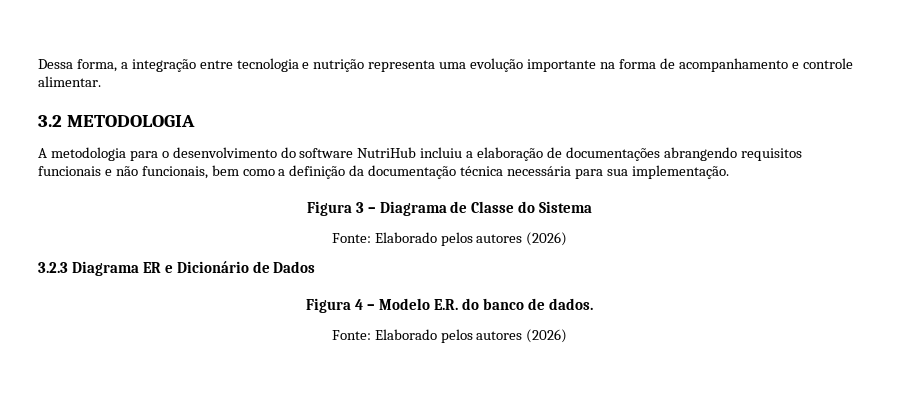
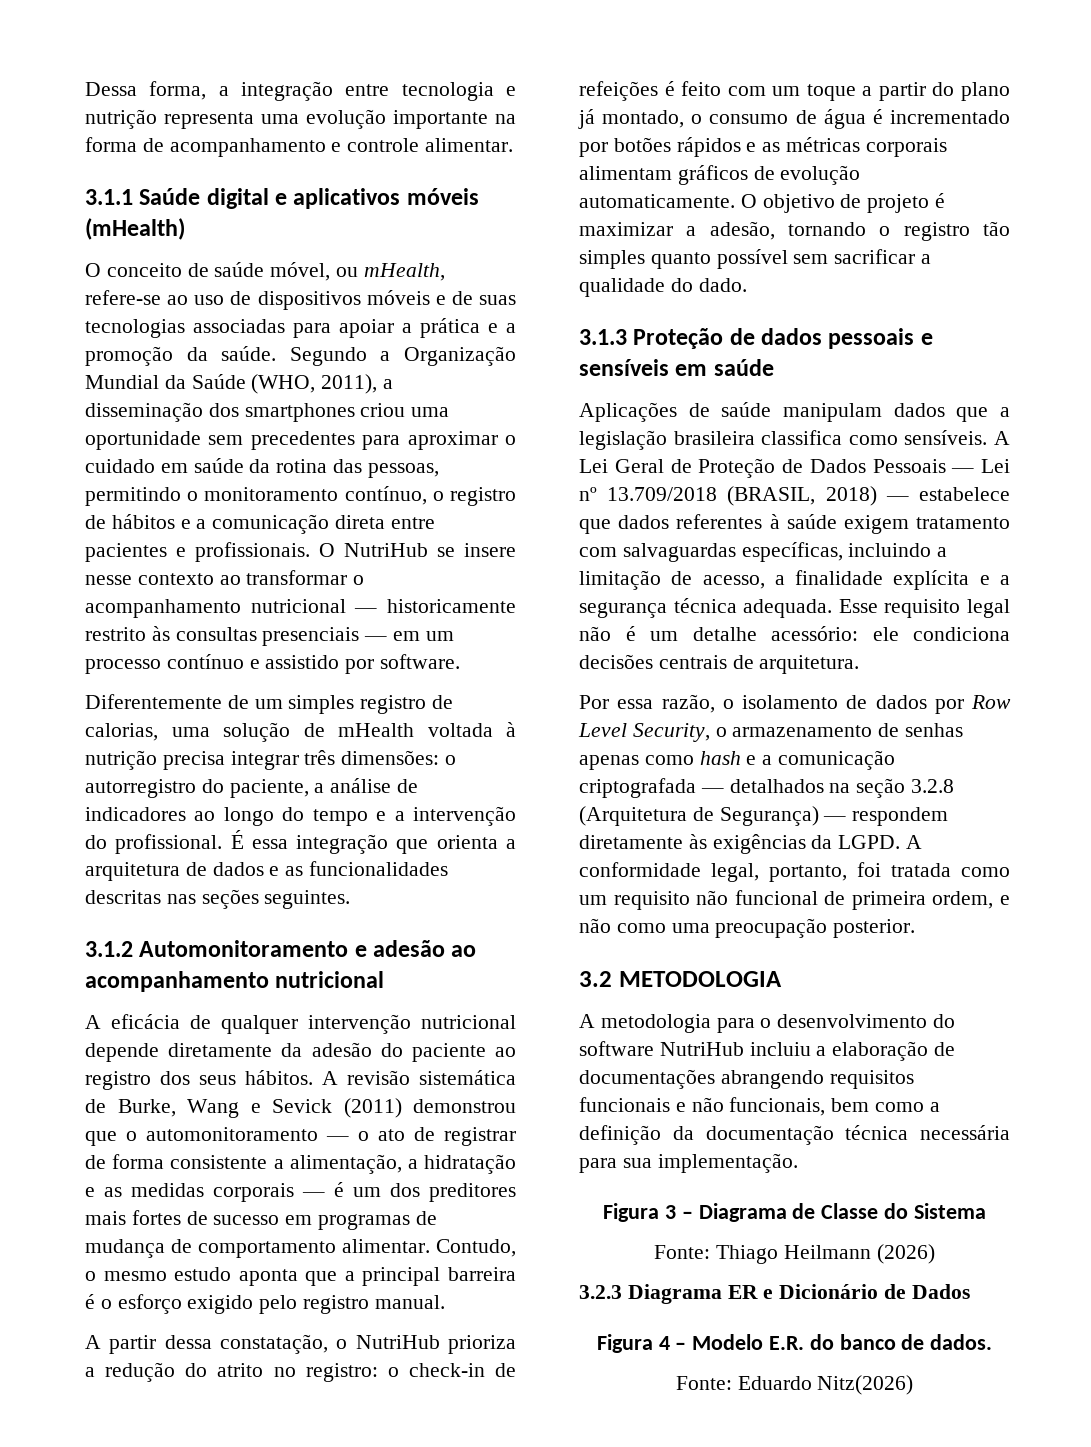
(101, 81) none -> [85,188,479,209] [85,218,185,240] [85,262,445,281] [85,290,516,310] [85,318,516,338] [85,346,516,366] [85,374,394,394] [85,402,450,422] [85,431,516,450] [85,458,439,478] [85,486,516,506] [85,514,435,534] [85,542,516,562] [85,570,365,585] [85,599,516,618] [85,626,454,646] [85,654,461,674] [85,694,454,714] [85,722,516,742] [85,750,457,770] [85,778,419,798] [85,806,517,826] [85,830,516,854] [85,861,449,881] [85,889,351,909] [85,940,477,957] [85,971,385,992] [85,1014,516,1034] [85,1042,516,1062] [85,1070,516,1090] [85,1098,516,1118] [85,1127,516,1146] [85,1154,516,1174] [85,1182,516,1202] [85,1210,437,1230] [85,1239,516,1258] [85,1267,516,1286] [85,1294,445,1314] [85,1334,516,1354] [85,1362,516,1382] [579,81,1010,101] [578,109,1010,129] [579,137,947,157] [579,165,861,185] [579,193,946,213] [579,221,1010,241] [579,249,932,269] [579,278,747,297] [579,328,933,349] [579,359,774,376] [579,402,1010,422] [579,430,1010,450] [579,458,1010,478] [579,486,1010,506] [579,514,1010,534] [579,542,948,562] [579,570,1010,590] [579,598,1010,618] [579,626,1010,641] [579,654,860,674] [579,694,1011,714] [578,723,964,742] [579,750,896,770] [579,778,955,798] [579,806,949,826] [579,834,923,854] [579,862,1010,882] [579,890,1010,910] [579,918,916,938] // 3.1.1 Saúde digital e aplicativos móveis (mHealth) // O conceito de saúde móvel, ou mHealth, refere-se ao uso de dispositivos móveis e de suas tecnologias associadas para apoiar a prática e a promoção da saúde. Segundo a Organização Mundial da Saúde (WHO, 2011), a disseminação dos smartphones criou uma oportunidade sem precedentes para aproximar o cuidado em saúde da rotina das pessoas, permitindo o monitoramento contínuo, o registro de hábitos e a comunicação direta entre pacientes e profissionais. O NutriHub se insere nesse contexto ao transformar o acompanhamento nutricional — historicamente restrito às consultas presenciais — em um processo contínuo e assistido por software. // Diferentemente de um simples registro de calorias, uma solução de mHealth voltada à nutrição precisa integrar três dimensões: o autorregistro do paciente, a análise de indicadores ao longo do tempo e a intervenção do profissional. É essa integração que orienta a arquitetura de dados e as funcionalidades descritas nas seções seguintes. // 3.1.2 Automonitoramento e adesão ao acompanhamento nutricional // A eficácia de qualquer intervenção nutricional depende diretamente da adesão do paciente ao registro dos seus hábitos. A revisão sistemática de Burke, Wang e Sevick (2011) demonstrou que o automonitoramento — o ato de registrar de forma consistente a alimentação, a hidratação e as medidas corporais — é um dos preditores mais fortes de sucesso em programas de mudança de comportamento alimentar. Contudo, o mesmo estudo aponta que a principal barreira é o esforço exigido pelo registro manual. // A partir dessa constatação, o NutriHub prioriza a redução do atrito no registro: o check-in de refeições é feito com um toque a partir do plano já montado, o consumo de água é incrementado por botões rápidos e as métricas corporais alimentam gráficos de evolução automaticamente. O objetivo de projeto é maximizar a adesão, tornando o registro tão simples quanto possível sem sacrificar a qualidade do dado. // 3.1.3 Proteção de dados pessoais e sensíveis em saúde // Aplicações de saúde manipulam dados que a legislação brasileira classifica como sensíveis. A Lei Geral de Proteção de Dados Pessoais — Lei nº 13.709/2018 (BRASIL, 2018) — estabelece que dados referentes à saúde exigem tratamento com salvaguardas específicas, incluindo a limitação de acesso, a finalidade explícita e a segurança técnica adequada. Esse requisito legal não é um detalhe acessório: ele condiciona decisões centrais de arquitetura. // Por essa razão, o isolamento de dados por Row Level Security, o armazenamento de senhas apenas como hash e a comunicação criptografada — detalhados na seção 3.2.8 (Arquitetura de Segurança) — respondem diretamente às exigências da LGPD. A conformidade legal, portanto, foi tratada como um requisito não funcional de primeira ordem, e não como uma preocupação posterior.
[374,232,523,246] Elaborado pelos autores -> [716,1245,871,1264] Thiago Heilmann
[374,329,568,343] Elaborado pelos autores (2026) -> [737,1375,914,1395] Eduardo Nitz(2026)

